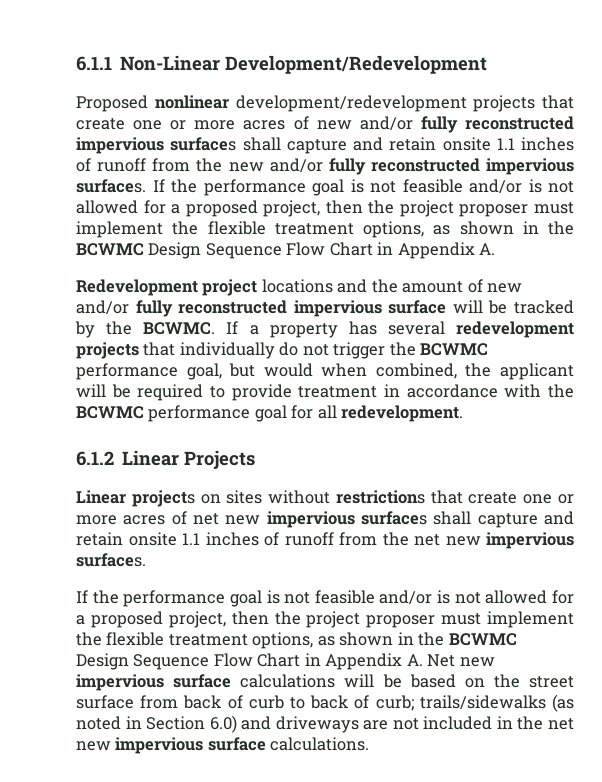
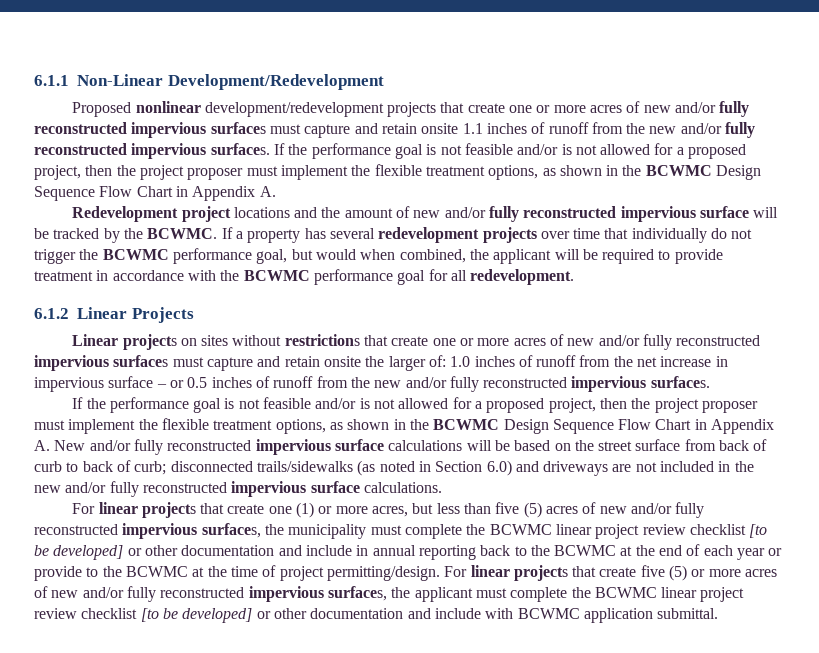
[242,137,281,151] shall -> [269,124,301,134] must
(139, 350) none -> [540,228,601,239] over time
[193,511,574,528] [76,532,200,546] net new impervious surfaces shall capture and retain onsite 1.1 -> [567,334,761,350] [34,355,471,371] new and/or fully reconstructed impervious surfaces must capture and retain onsite the larger of: 1.0
[445,536,481,546] new -> [660,356,728,367] [34,376,568,392] increase in impervious surface – or 0.5 inches of runoff from the new and/or fully reconstructed
[427,654,495,667] Net new -> [54,439,252,455] New and/or fully reconstructed
(414, 703) none -> [170,461,253,472] disconnected
[548,718,574,730] [76,741,111,751] net new -> [34,481,227,497] new and/or fully reconstructed
(370, 744) none -> [72,502,705,518] [34,523,768,539] [34,544,783,560] [34,565,778,581] [34,586,745,602] [34,608,719,623] // For linear projects that create one (1) or more acres, but less than five (5) acres of new and/or fully reconstructed impervious surfaces, the municipality must complete the BCWMC linear project review checklist [to be developed] or other documentation and include in annual reporting back to the BCWMC at the end of each year or provide to the BCWMC at the time of project permitting/design. For linear projects that create five (5) or more acres of new and/or fully reconstructed impervious surfaces, the applicant must complete the BCWMC linear project review checklist [to be developed] or other documentation and include with BCWMC application submittal.

